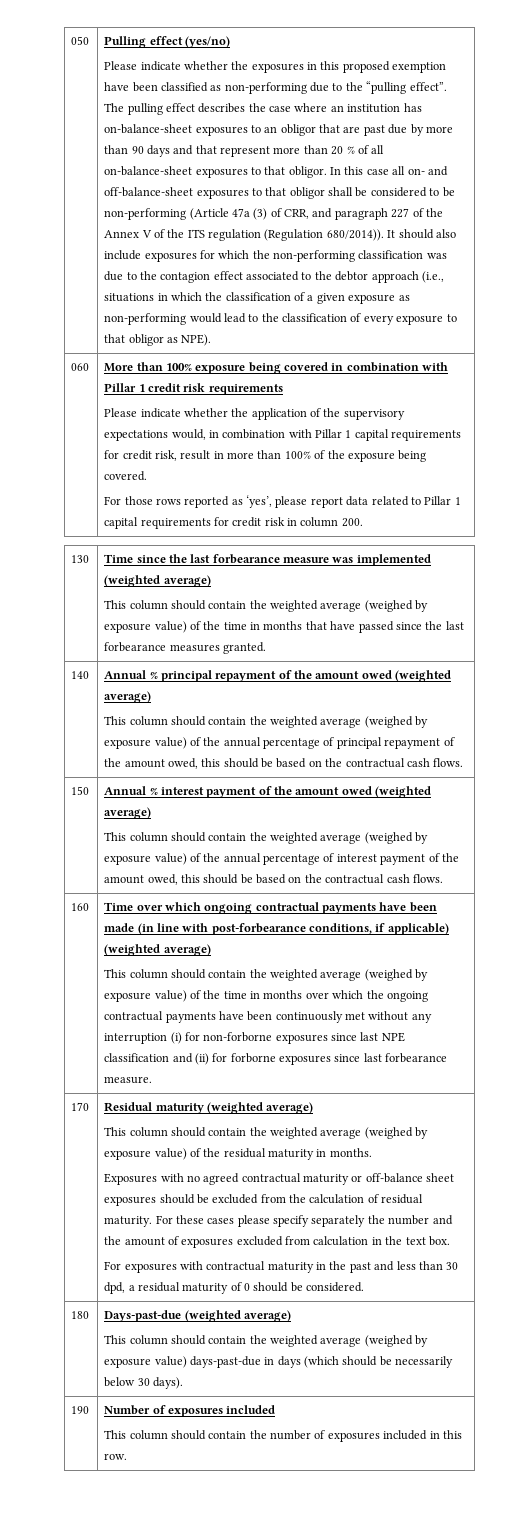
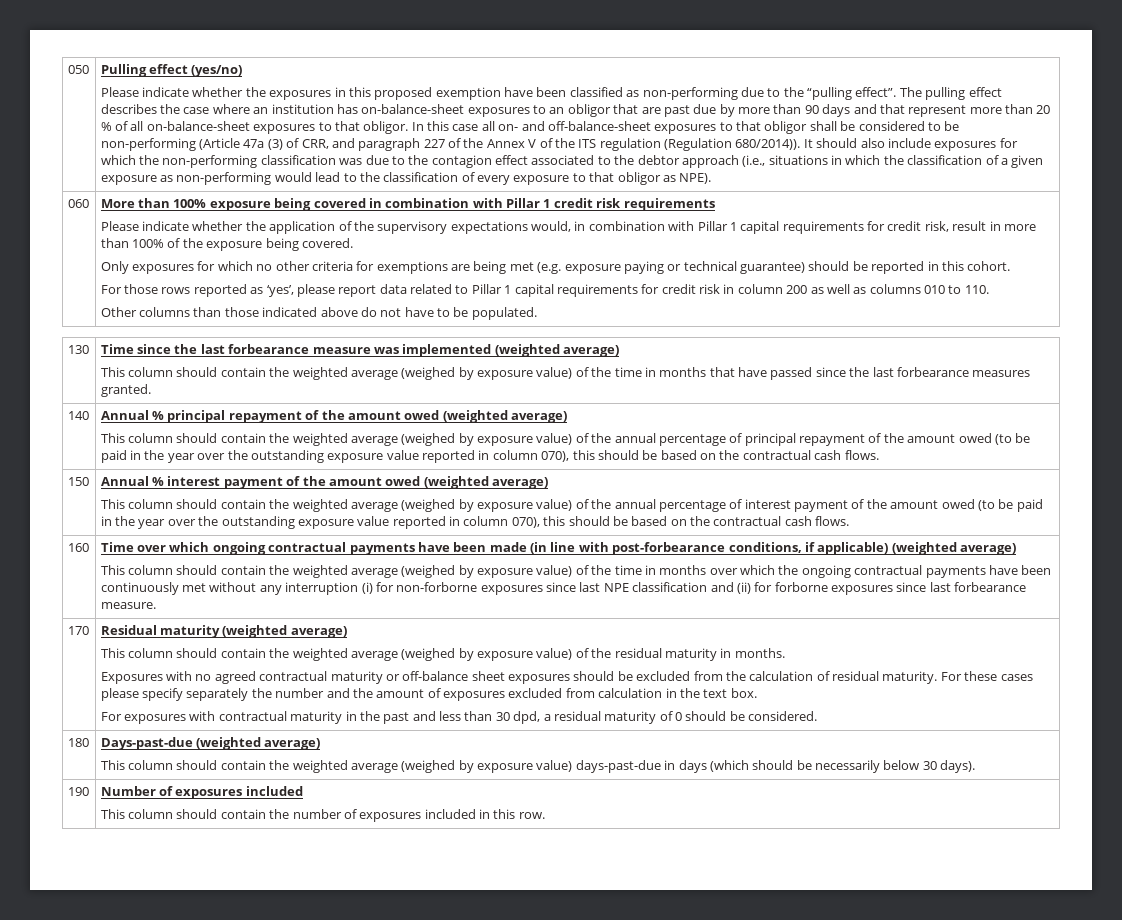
(148, 476) none -> [100,261,1011,274] // Only exposures for which no other criteria for exemptions are being met (e.g. exposure paying or technical guarantee) should be reported in this cohort.
[341,518,363,527] 200. -> [786,284,989,294] [100,307,537,320] 200 as well as columns 010 to 110. // Other columns than those indicated above do not have to be populated.
[167,758,198,769] owed, -> [958,433,1031,445] [100,450,570,463] owed (to be paid in the year over the outstanding exposure value reported in column 070),
[147,874,178,885] owed, -> [941,499,1043,512] [100,516,540,529] owed (to be paid in the year over the outstanding exposure value reported in column 070),

